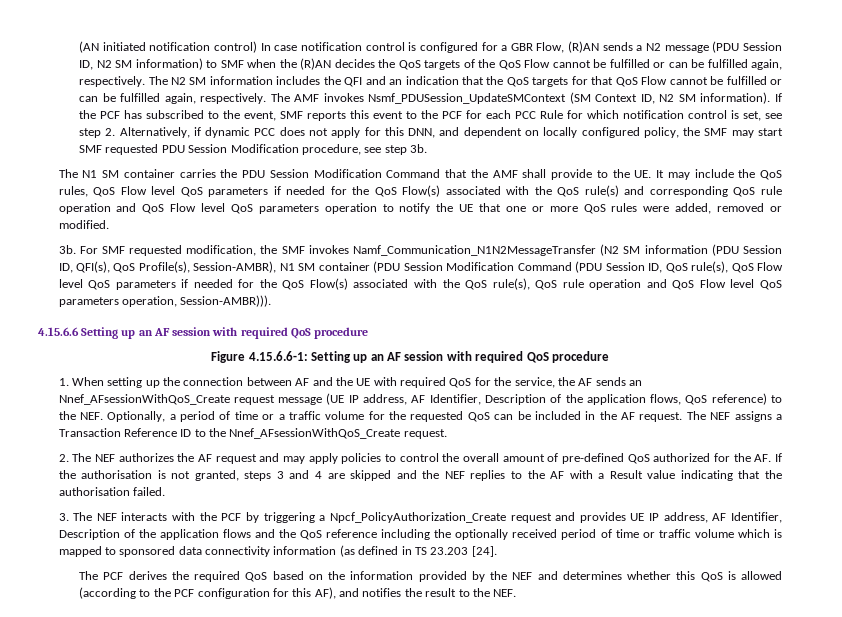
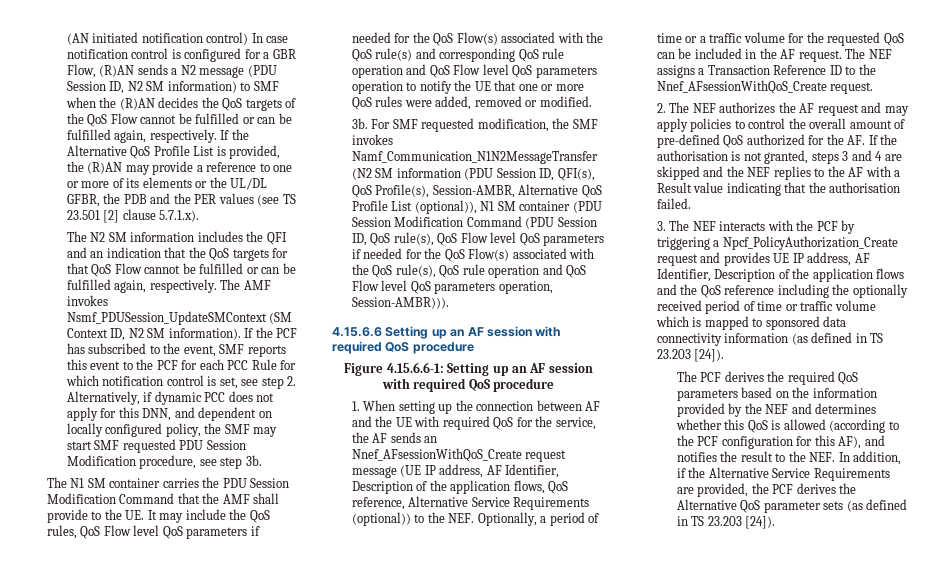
(146, 81) none -> [220,129,249,140] [66,145,281,159] [66,161,293,175] [66,177,268,190] [66,193,296,207] [66,209,200,223] If the Alternative QoS Profile List is provided, the (R)AN may provide a reference to one or more of its elements or the UL/DL GFBR, the PDB and the PER values (see TS 23.501 [2] clause 5.7.1.x). //
[193,261,277,273] Session-AMBR), -> [432,184,602,198] [351,200,477,214] Session-AMBR, Alternative QoS Profile List (optional)),
[711,393,767,405] reference) -> [351,496,590,510] [351,512,411,526] reference, Alternative Service Requirements (optional))
[471,546,497,557] [24]. -> [694,349,725,362] [24]).
(268, 577) none -> [676,389,738,401] parameters
(517, 593) none -> [838,451,902,465] [676,467,890,481] [676,483,857,497] [676,499,908,513] [676,516,776,529] In addition, if the Alternative Service Requirements are provided, the PCF derives the Alternative QoS parameter sets (as defined in TS 23.203 [24]).

